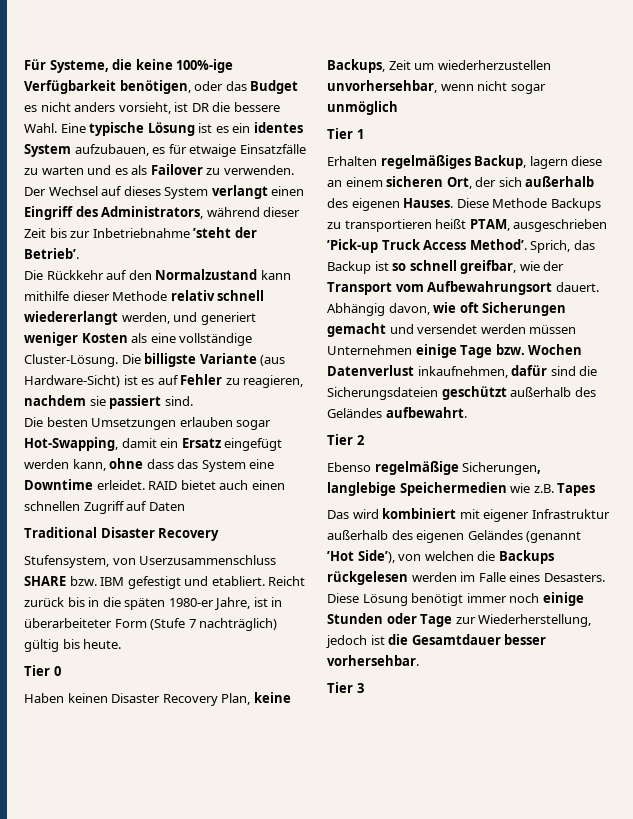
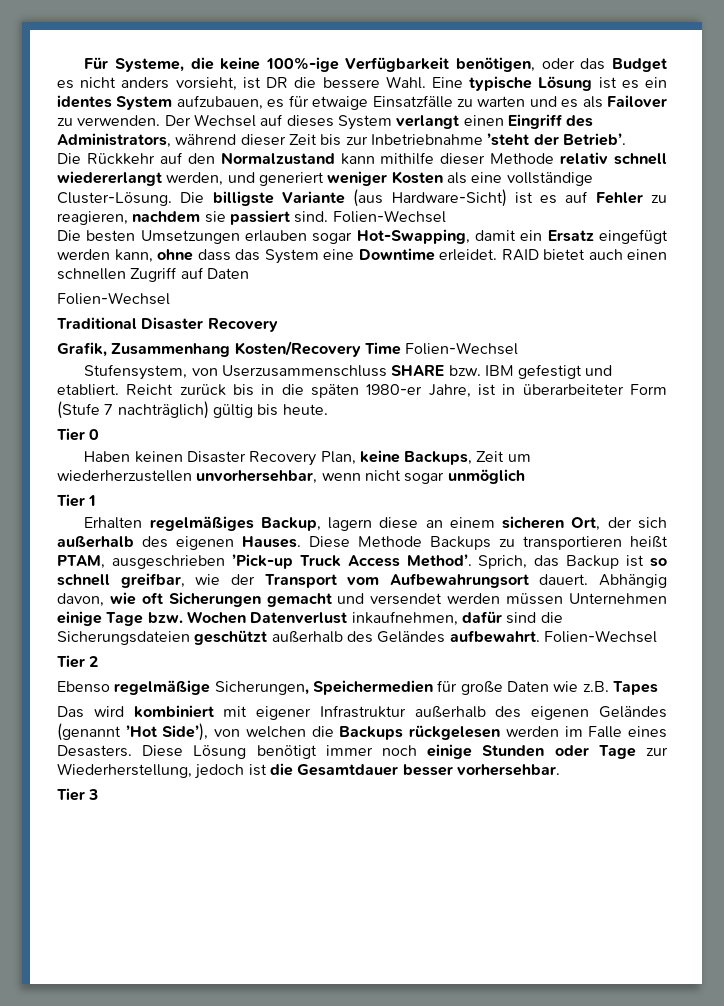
(193, 401) none -> [332,210,446,223] Folien-Wechsel
(185, 506) none -> [57,292,170,305] // Folien-Wechsel
(220, 534) none -> [57,341,519,357] // Grafik, Zusammenhang Kosten/Recovery Time Folien-Wechsel
(467, 412) none -> [543,630,657,643] Folien-Wechsel
[327,482,507,496] langlebige Speichermedien -> [312,680,549,695] Speichermedien für große Daten

